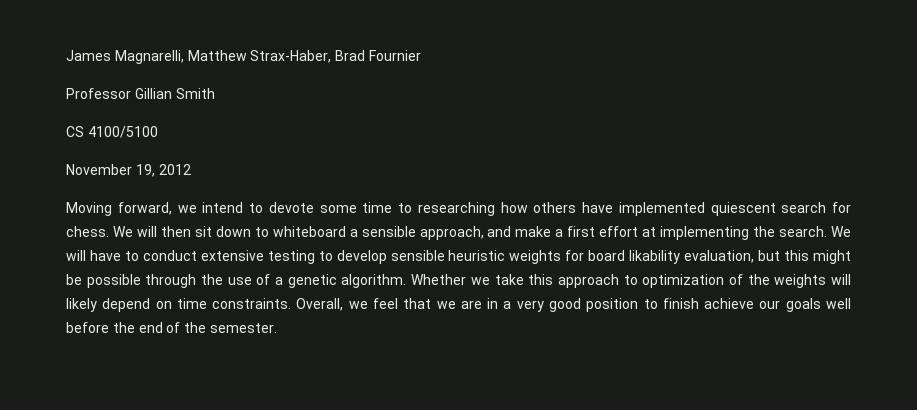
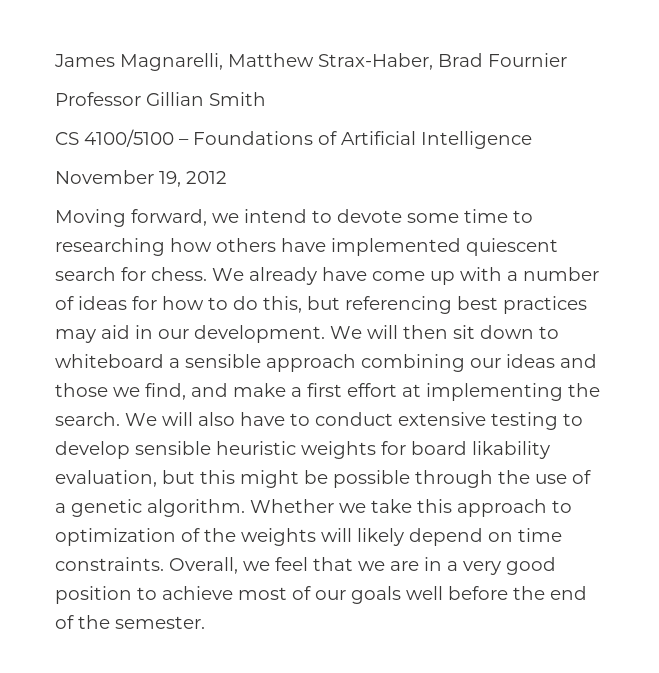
(158, 132) none -> [179,131,532,149] – Foundations of Artificial Intelligence
(133, 231) none -> [249,267,599,285] [55,296,587,314] [55,325,362,343] already have come up with a number of ideas for how to do this, but referencing best practices may aid in our development. We
[419,226,484,240] approach, -> [266,354,597,372] [55,383,186,400] approach combining our ideas and those we find,
(86, 255) none -> [198,412,235,426] also
[662,298,755,309] finish achieve -> [162,586,311,600] achieve most of

